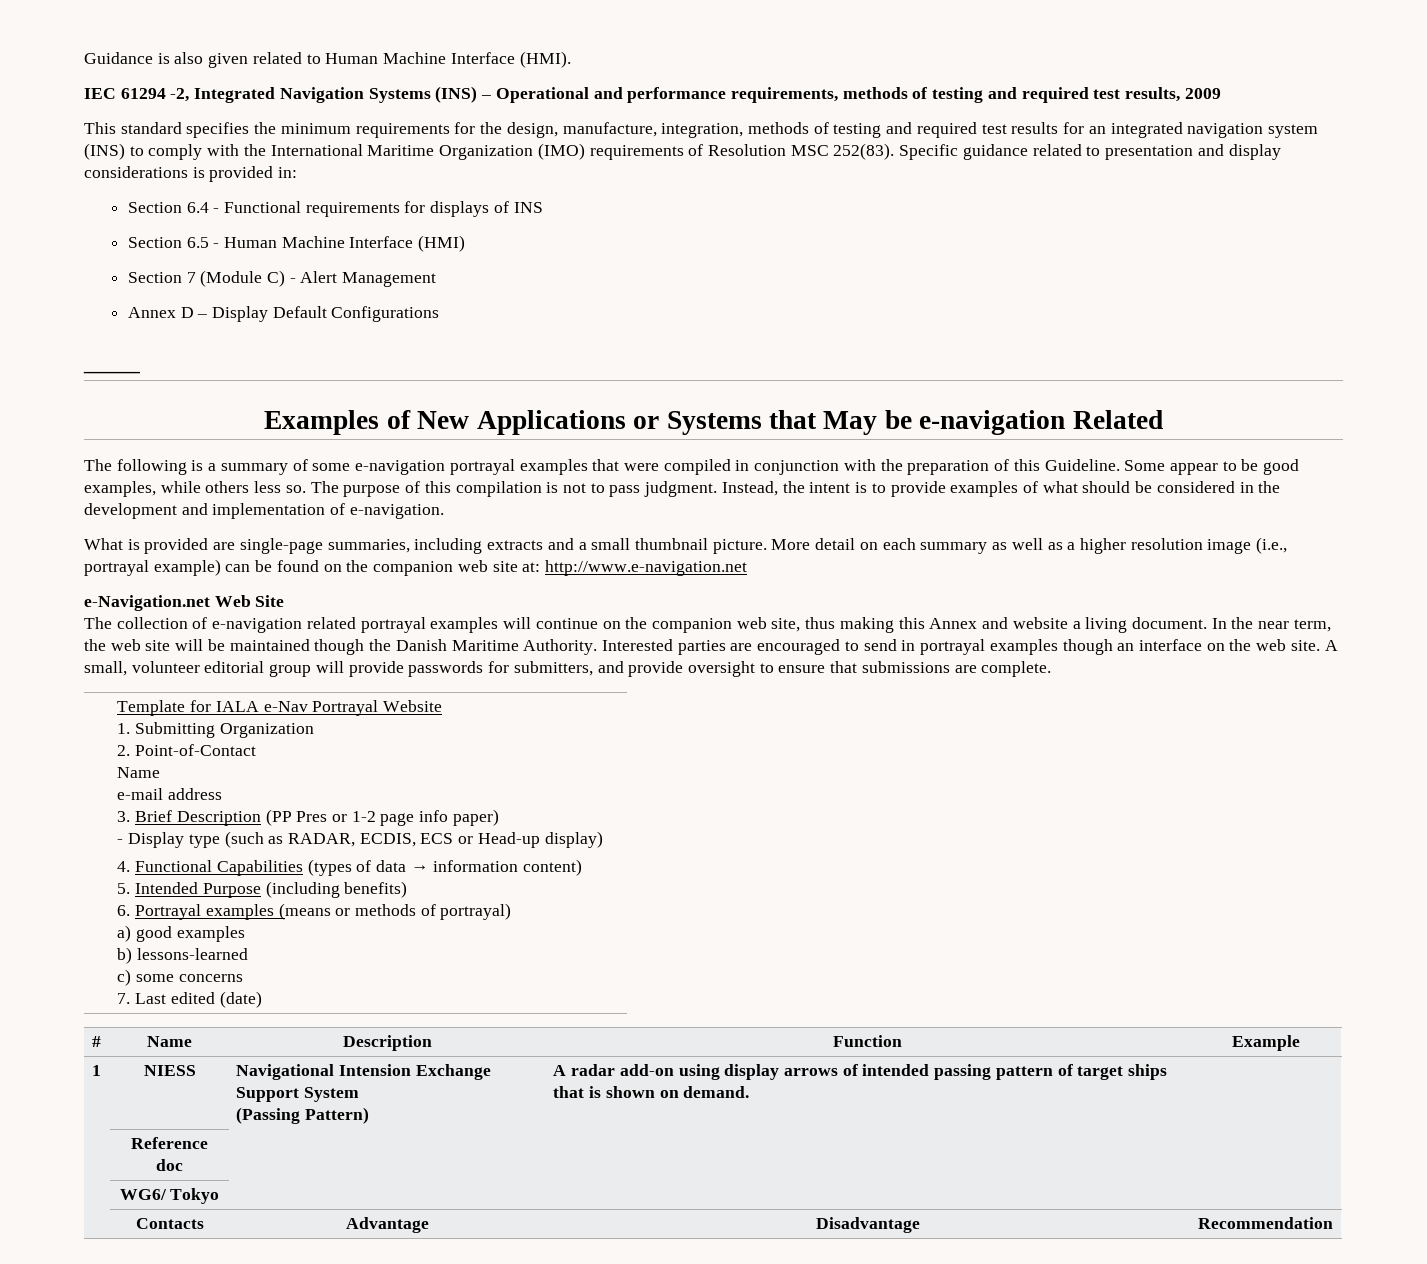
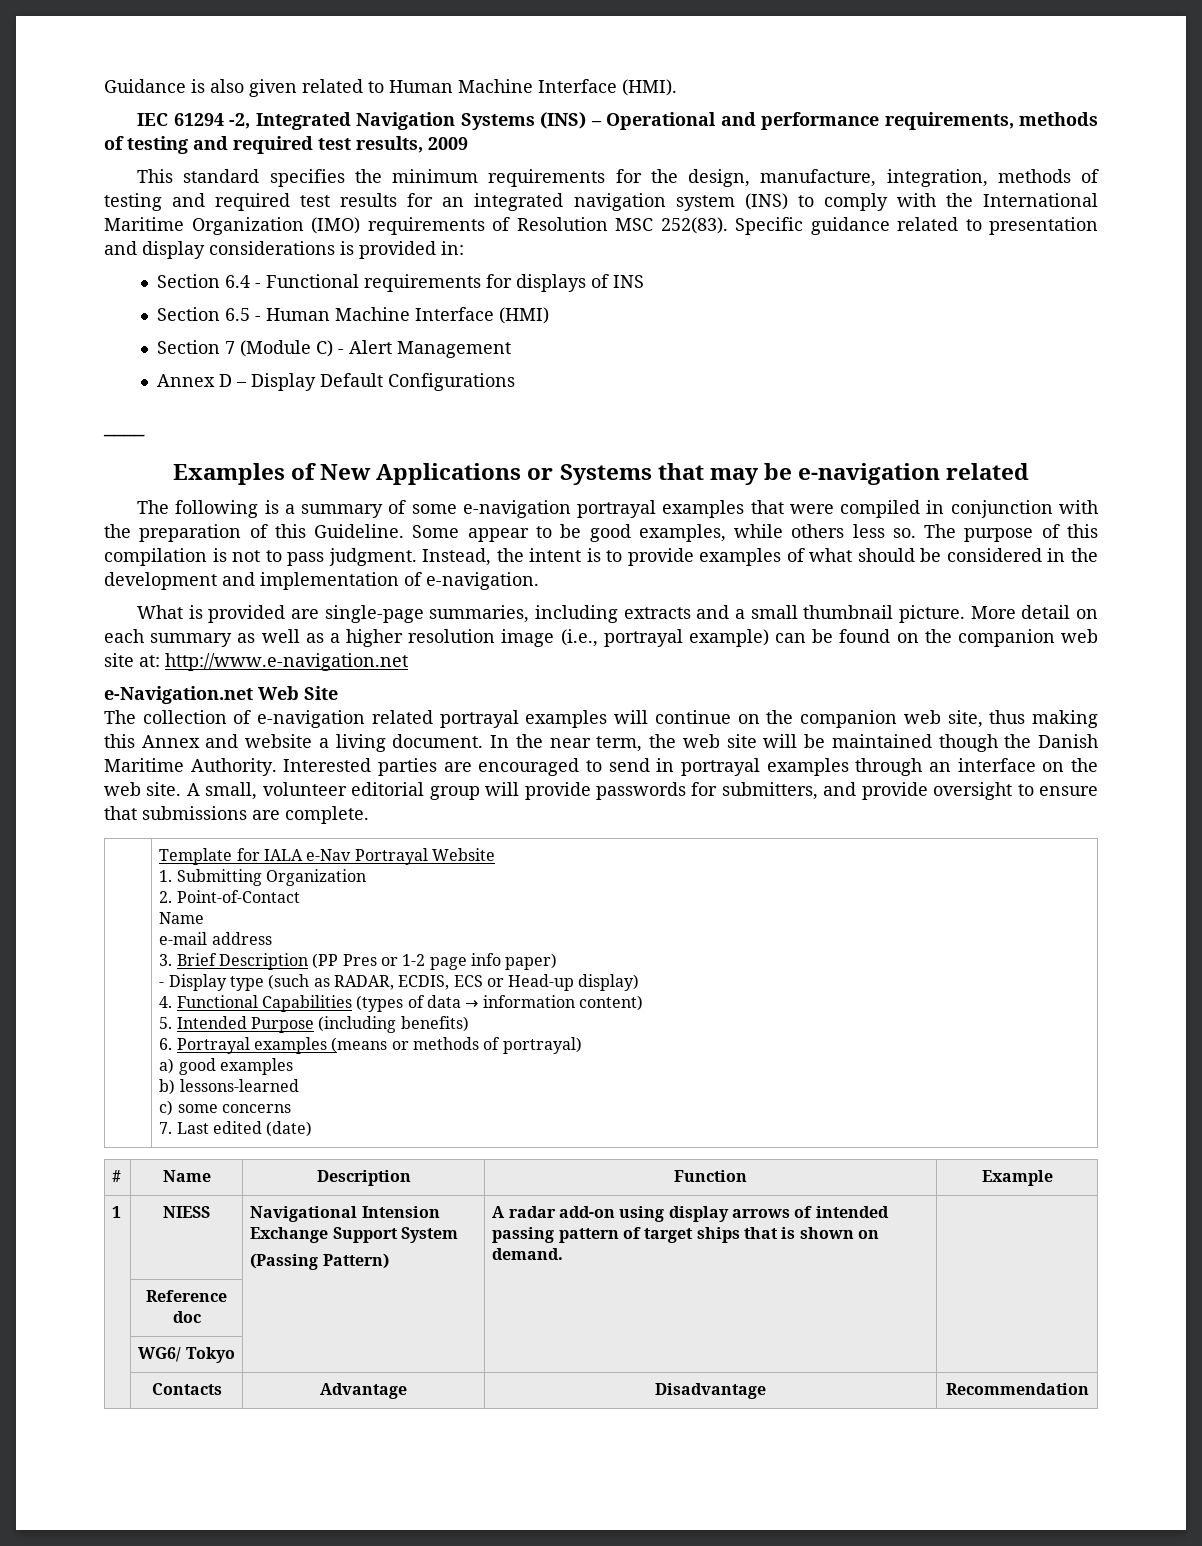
[823,411,878,435] May -> [709,468,759,485] may
[1072,410,1163,429] Related -> [945,463,1029,480] related
[1062,639,1113,655] though -> [855,758,923,776] through

